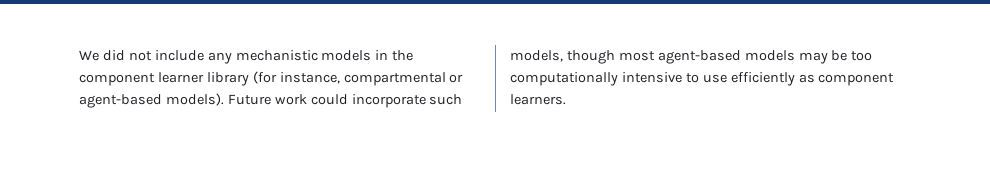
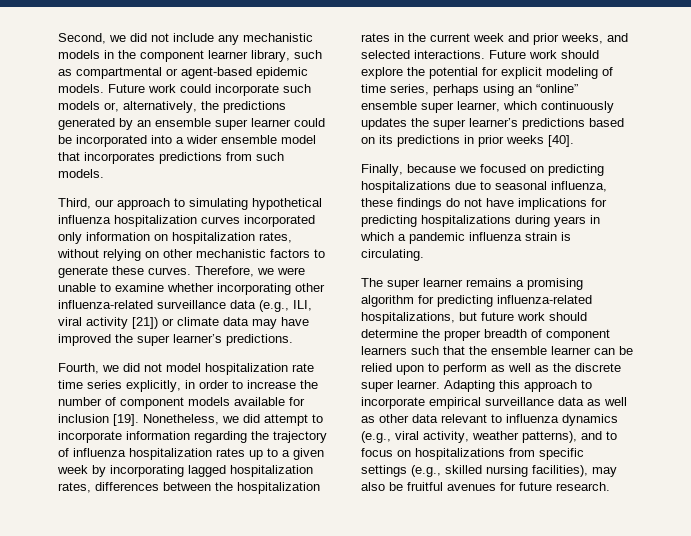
[79,50,99,61] We -> [58,33,126,44] Second, we
[206,71,340,86] library (for instance, -> [251,50,322,62] [58,69,72,76] library, such as
[165,93,224,106] models). -> [256,67,308,79] [58,84,104,93] epidemic models.
[510,50,873,64] [510,72,895,86] [510,94,566,105] models, though most agent-based models may be too computationally intensive to use efficiently as component learners. -> [58,101,286,113] [58,118,325,130] [58,135,316,147] [58,152,284,164] [58,169,104,178] [58,198,322,210] [58,215,315,227] [58,232,292,244] [57,249,325,261] [58,266,305,278] [58,283,325,295] [58,300,312,312] [58,317,309,329] [58,334,293,346] [58,363,314,375] [58,380,318,392] [58,397,305,409] [58,414,323,426] [58,431,327,443] [58,448,324,460] [57,465,313,477] [58,482,320,494] [361,33,628,45] [361,50,599,59] [361,67,613,79] [361,84,578,96] [361,101,614,113] [361,118,624,130] [361,135,574,147] [361,164,604,176] [361,181,607,193] [361,198,607,210] [361,215,600,227] [360,232,571,244] [361,249,424,261] [361,278,583,290] [361,295,592,307] [361,312,587,324] [361,329,610,341] [361,346,633,355] [361,363,621,375] [361,380,592,392] [361,397,627,409] [361,414,618,426] [361,431,617,443] [361,448,584,460] [361,465,617,477] [361,482,610,491] models or, alternatively, the predictions generated by an ensemble super learner could be incorporated into a wider ensemble model that incorporates predictions from such models. // Third, our approach to simulating hypothetical influenza hospitalization curves incorporated only information on hospitalization rates, without relying on other mechanistic factors to generate these curves. Therefore, we were unable to examine whether incorporating other influenza-related surveillance data (e.g., ILI, viral activity [21]) or climate data may have improved the super learner’s predictions. // Fourth, we did not model hospitalization rate time series explicitly, in order to increase the number of component models available for inclusion [19]. Nonetheless, we did attempt to incorporate information regarding the trajectory of influenza hospitalization rates up to a given week by incorporating lagged hospitalization rates, differences between the hospitalization rates in the current week and prior weeks, and selected interactions. Future work should explore the potential for explicit modeling of time series, perhaps using an “online” ensemble super learner, which continuously updates the super learner’s predictions based on its predictions in prior weeks [40]. // Finally, because we focused on predicting hospitalizations due to seasonal influenza, these findings do not have implications for predicting hospitalizations during years in which a pandemic influenza strain is circulating. // The super learner remains a promising algorithm for predicting influenza-related hospitalizations, but future work should determine the proper breadth of component learners such that the ensemble learner can be relied upon to perform as well as the discrete super learner. Adapting this approach to incorporate empirical surveillance data as well as other data relevant to influenza dynamics (e.g., viral activity, weather patterns), and to focus on hospitalizations from specific settings (e.g., skilled nursing facilities), may also be fruitful avenues for future research.

